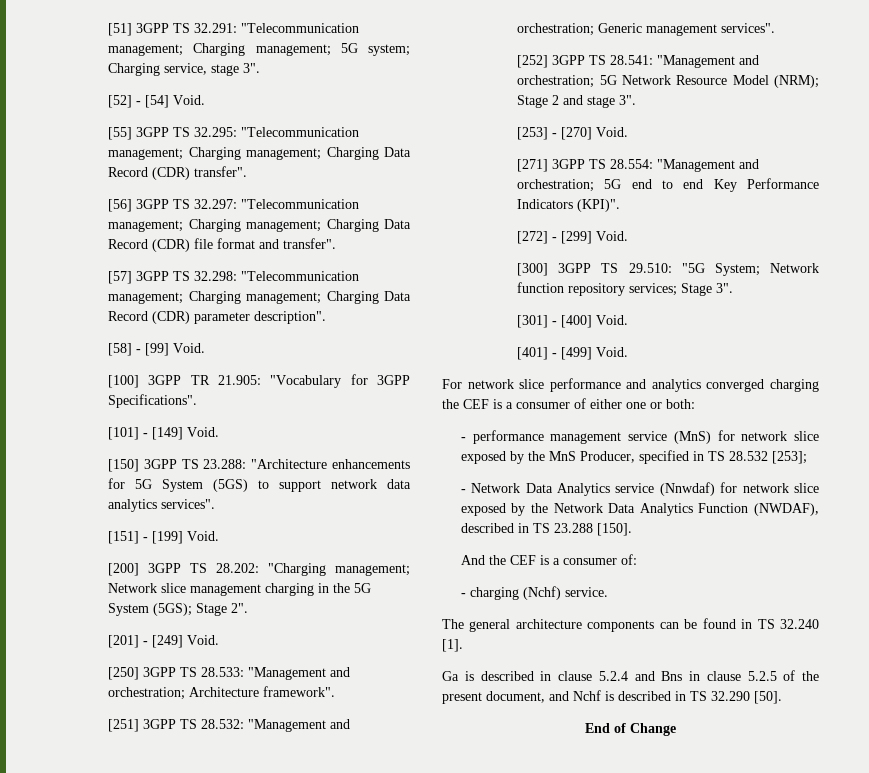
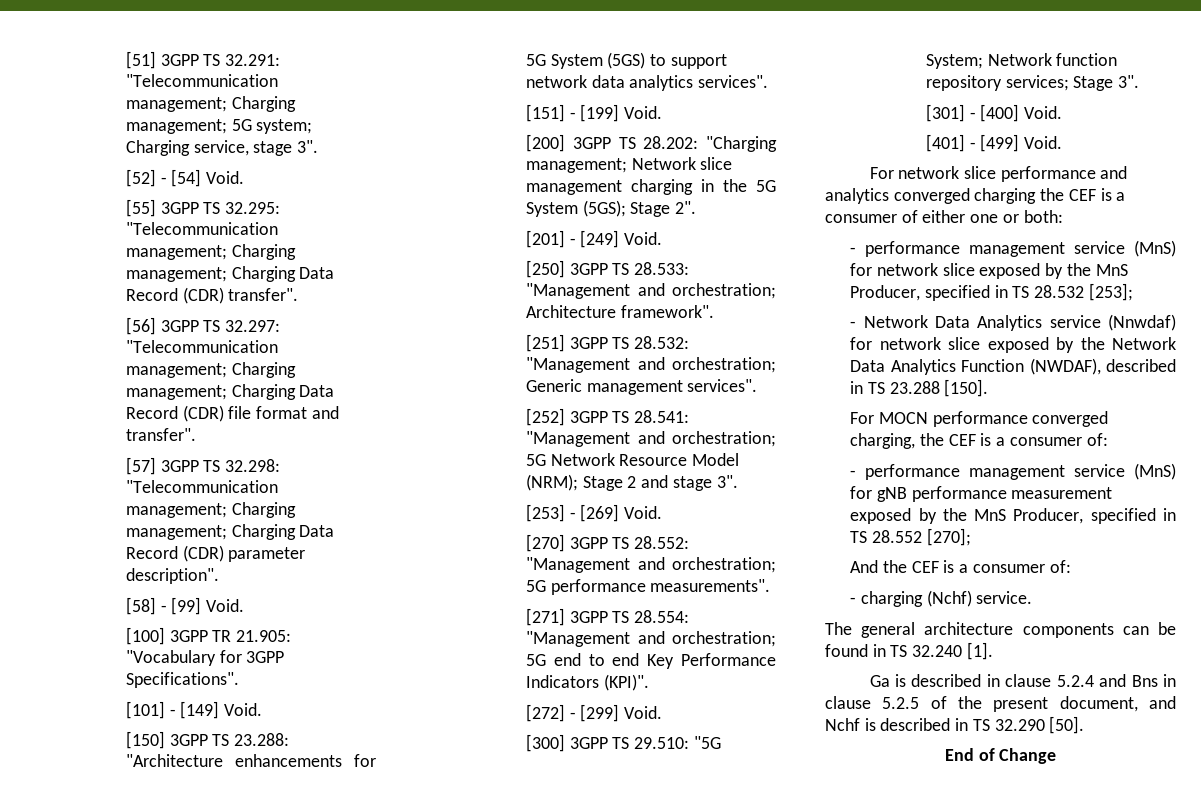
[561,127,629,140] [270] Void. -> [580,504,663,522] [526,534,690,552] [526,557,776,573] [526,579,771,595] [269] Void. // [270] 3GPP TS 28.552: "Management and orchestration; 5G performance measurements".
(632, 529) none -> [850,411,1109,427] [850,433,1108,449] [850,463,1176,480] [850,486,1113,502] [850,508,1176,524] [850,528,971,546] // For MOCN performance converged charging, the CEF is a consumer of: // - performance management service (MnS) for gNB performance measurement exposed by the MnS Producer, specified in TS 28.552 [270];

